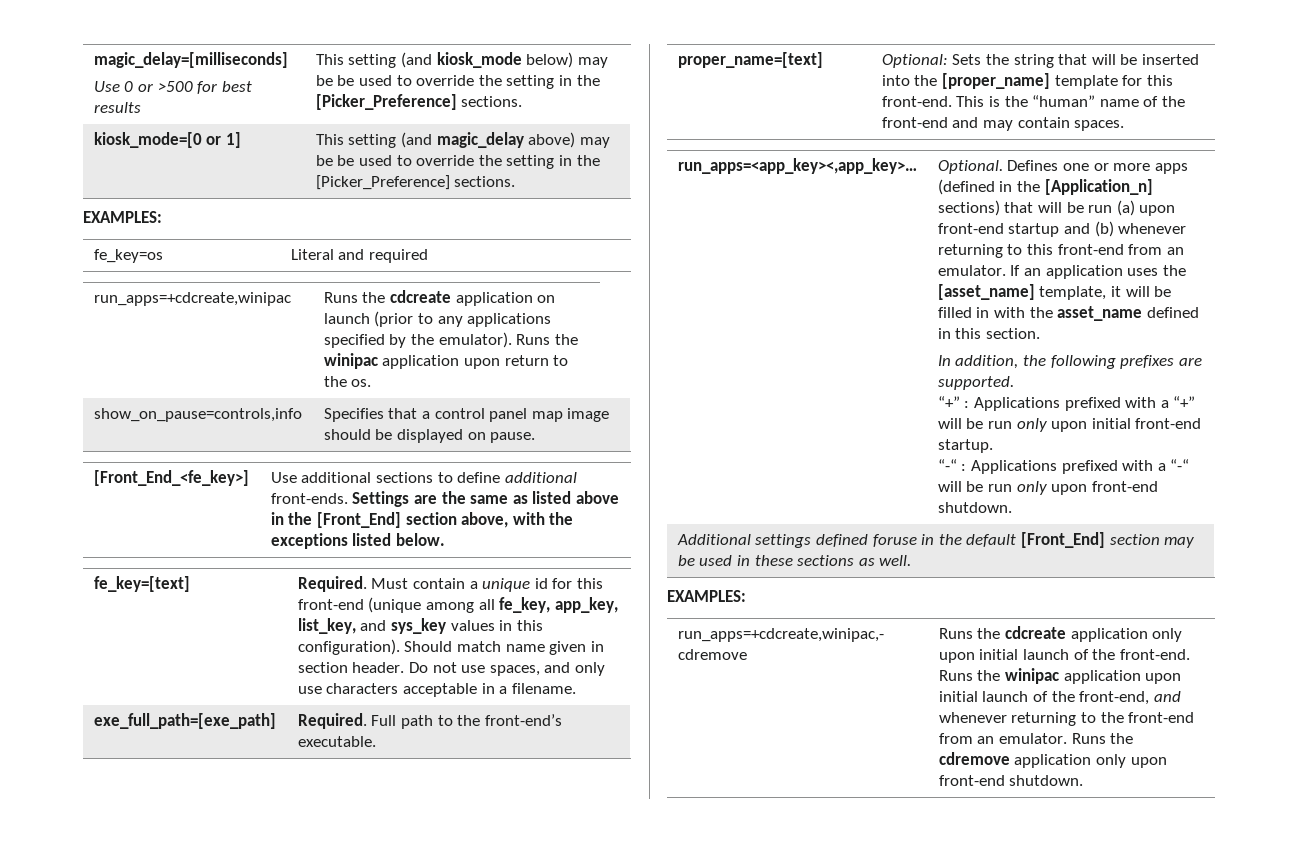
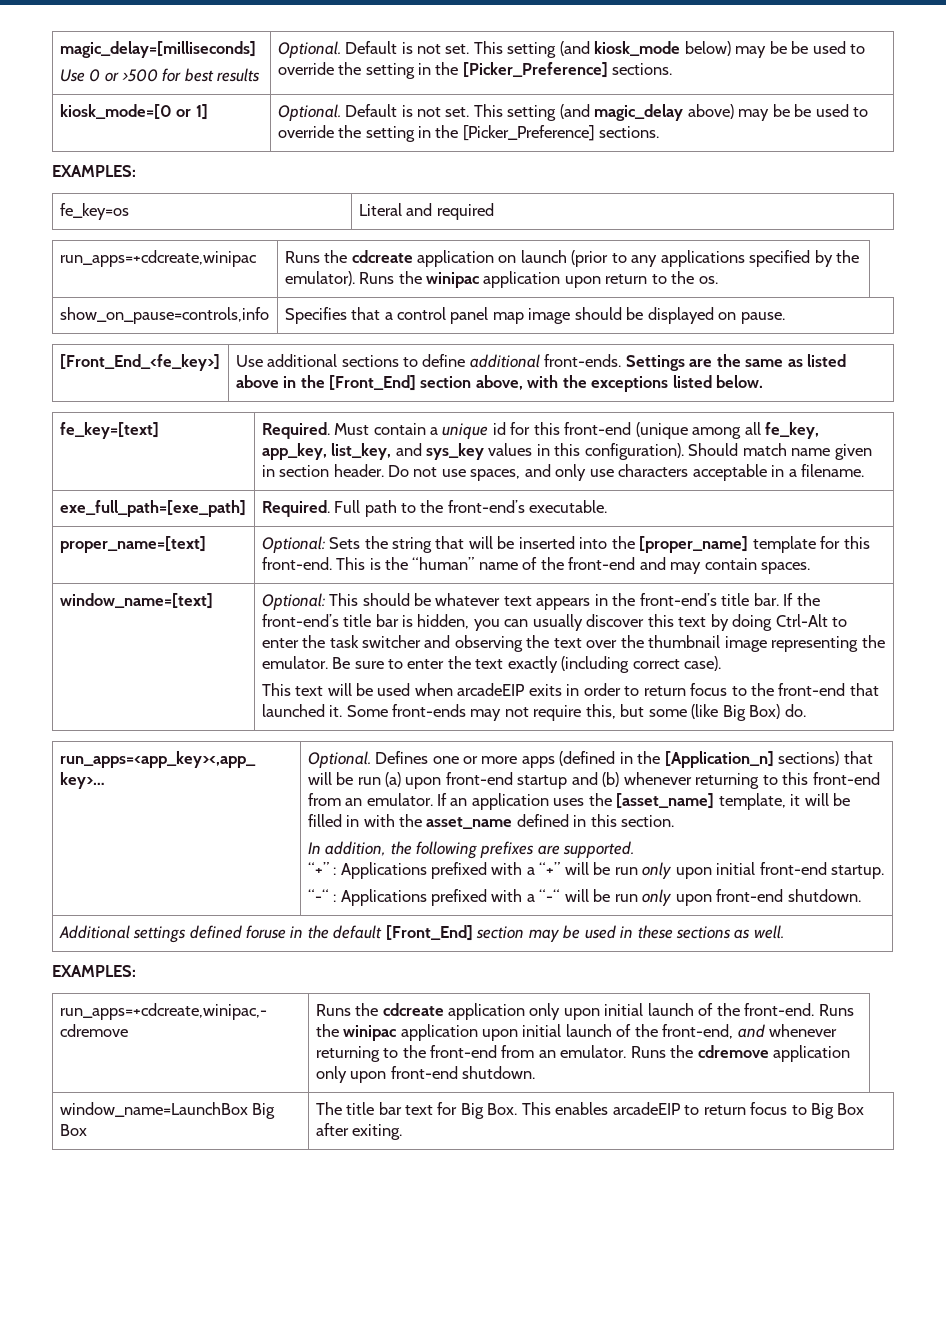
(141, 107) none -> [277,41,470,58] Optional. Default is not set.
(241, 140) none -> [277,104,470,121] Optional. Default is not set.
(1125, 125) none -> [59,593,213,609] [261,593,820,610] [261,614,848,631] [261,635,885,652] [261,656,722,673] [261,683,879,696] [261,704,806,721] // window_name=[text] | Optional: This should be whatever text appears in the front-end’s title bar. If the front-end’s title bar is hidden, you can usually discover this text by doing Ctrl-Alt to enter the task switcher and observing the text over the thumbnail image representing the emulator. Be sure to enter the text exactly (including correct case). // This text will be used when arcadeEIP exits in order to return focus to the front-end that launched it. Some front-ends may not require this, but some (like Big Box) do.
(1084, 780) none -> [59,1102,276,1119] [59,1124,87,1136] [315,1102,865,1119] [315,1123,403,1140] // window_name=LaunchBox Big Box | The title bar text for Big Box. This enables arcadeEIP to return focus to Big Box after exiting.

